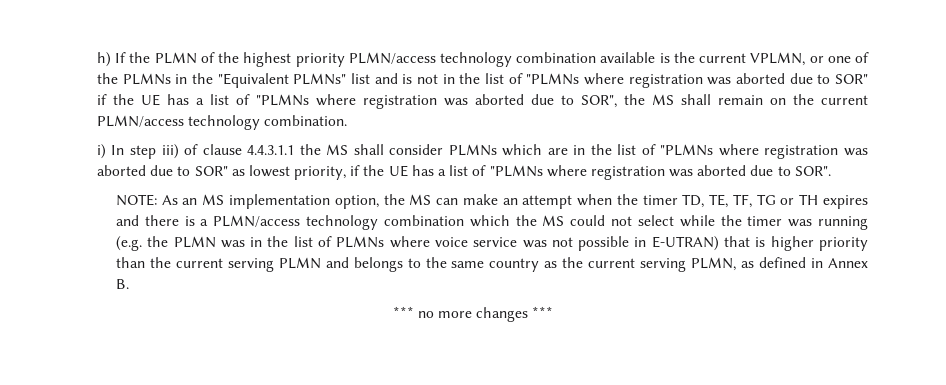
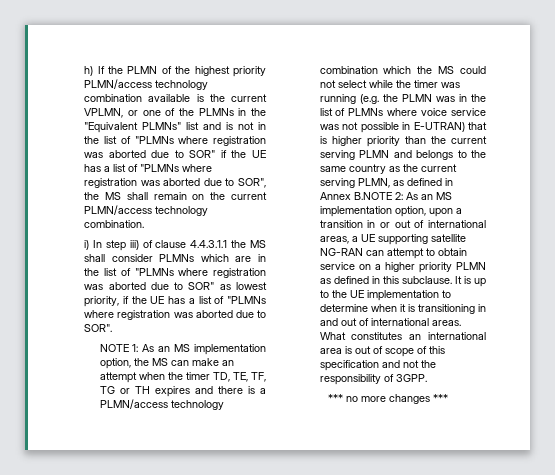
[115,194,157,206] NOTE: -> [99,344,139,352] NOTE 1:
[115,279,129,289] B. -> [353,192,452,200] [319,206,462,217] [319,220,486,228] [319,234,466,245] [319,248,467,259] [319,262,486,273] [319,276,486,287] [319,290,451,301] [319,304,486,314] [319,318,461,326] [319,332,486,340] [319,346,445,357] [319,360,436,371] [319,374,427,385] B.NOTE 2: As an MS implementation option, upon a transition in or out of international areas, a UE supporting satellite NG-RAN can attempt to obtain service on a higher priority PLMN as defined in this subclause. It is up to the UE implementation to determine when it is transitioning in and out of international areas. What constitutes an international area is out of scope of this specification and not the responsibility of 3GPP.

